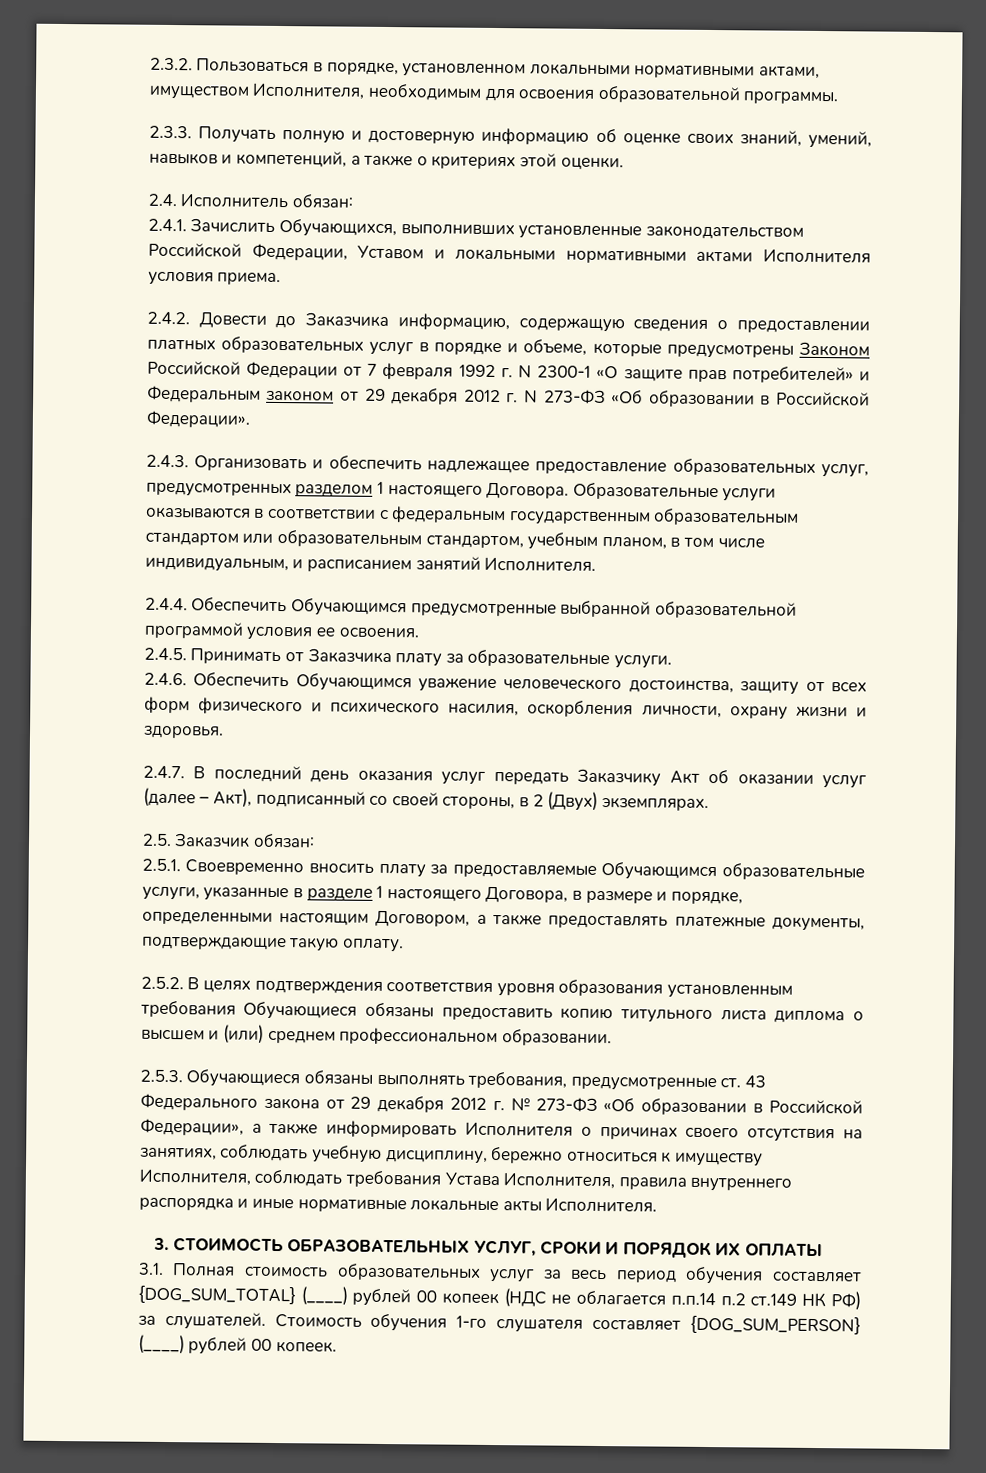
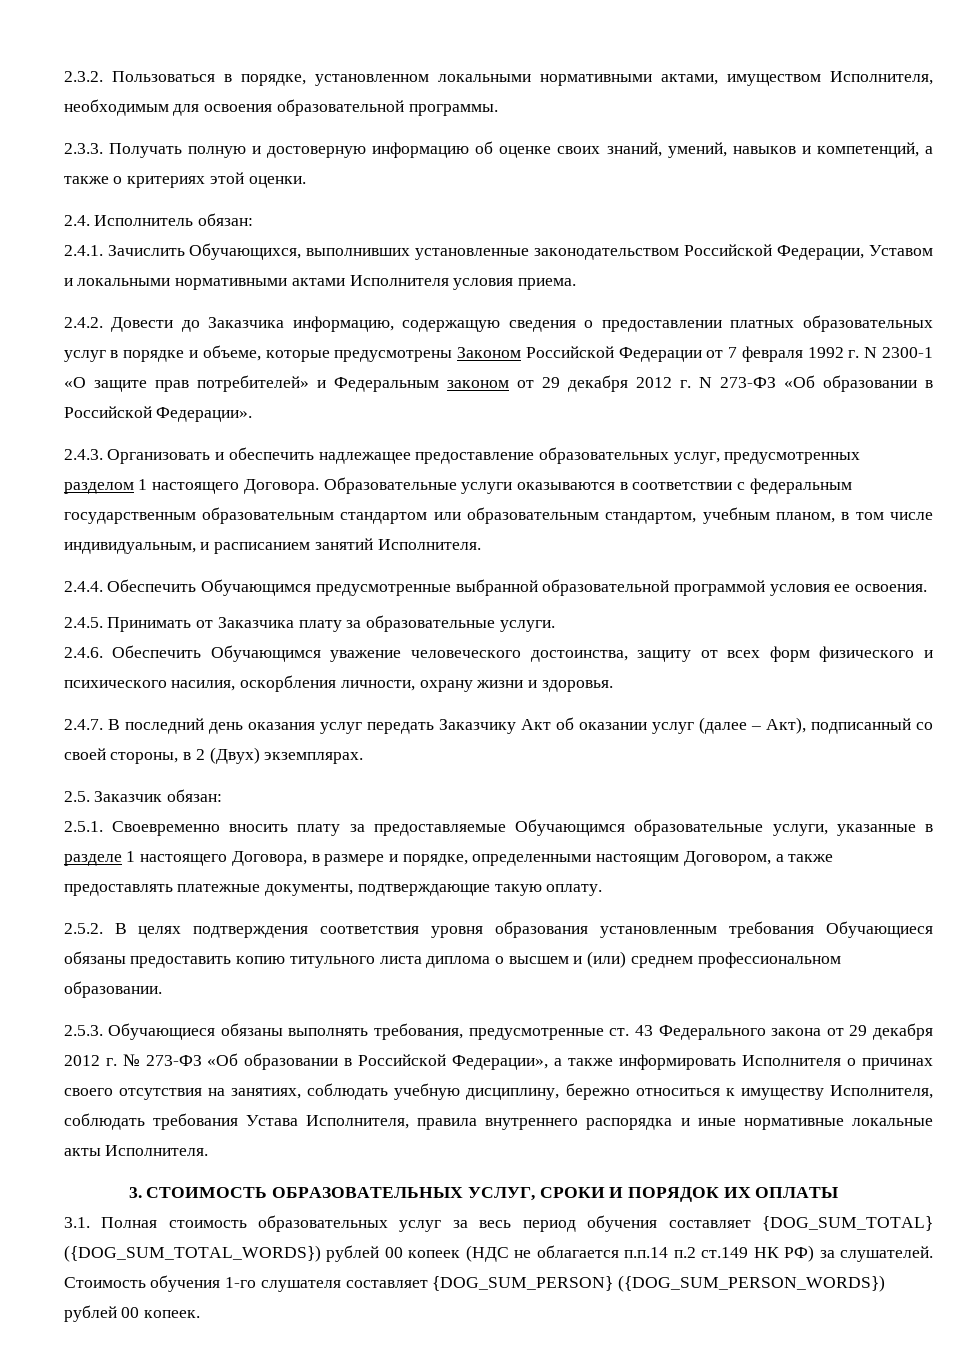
[300,1286,348,1306] (____) -> [63,1245,321,1262] ({DOG_SUM_TOTAL_WORDS})
[137,1334,185,1355] (____) -> [617,1275,885,1292] ({DOG_SUM_PERSON_WORDS})

